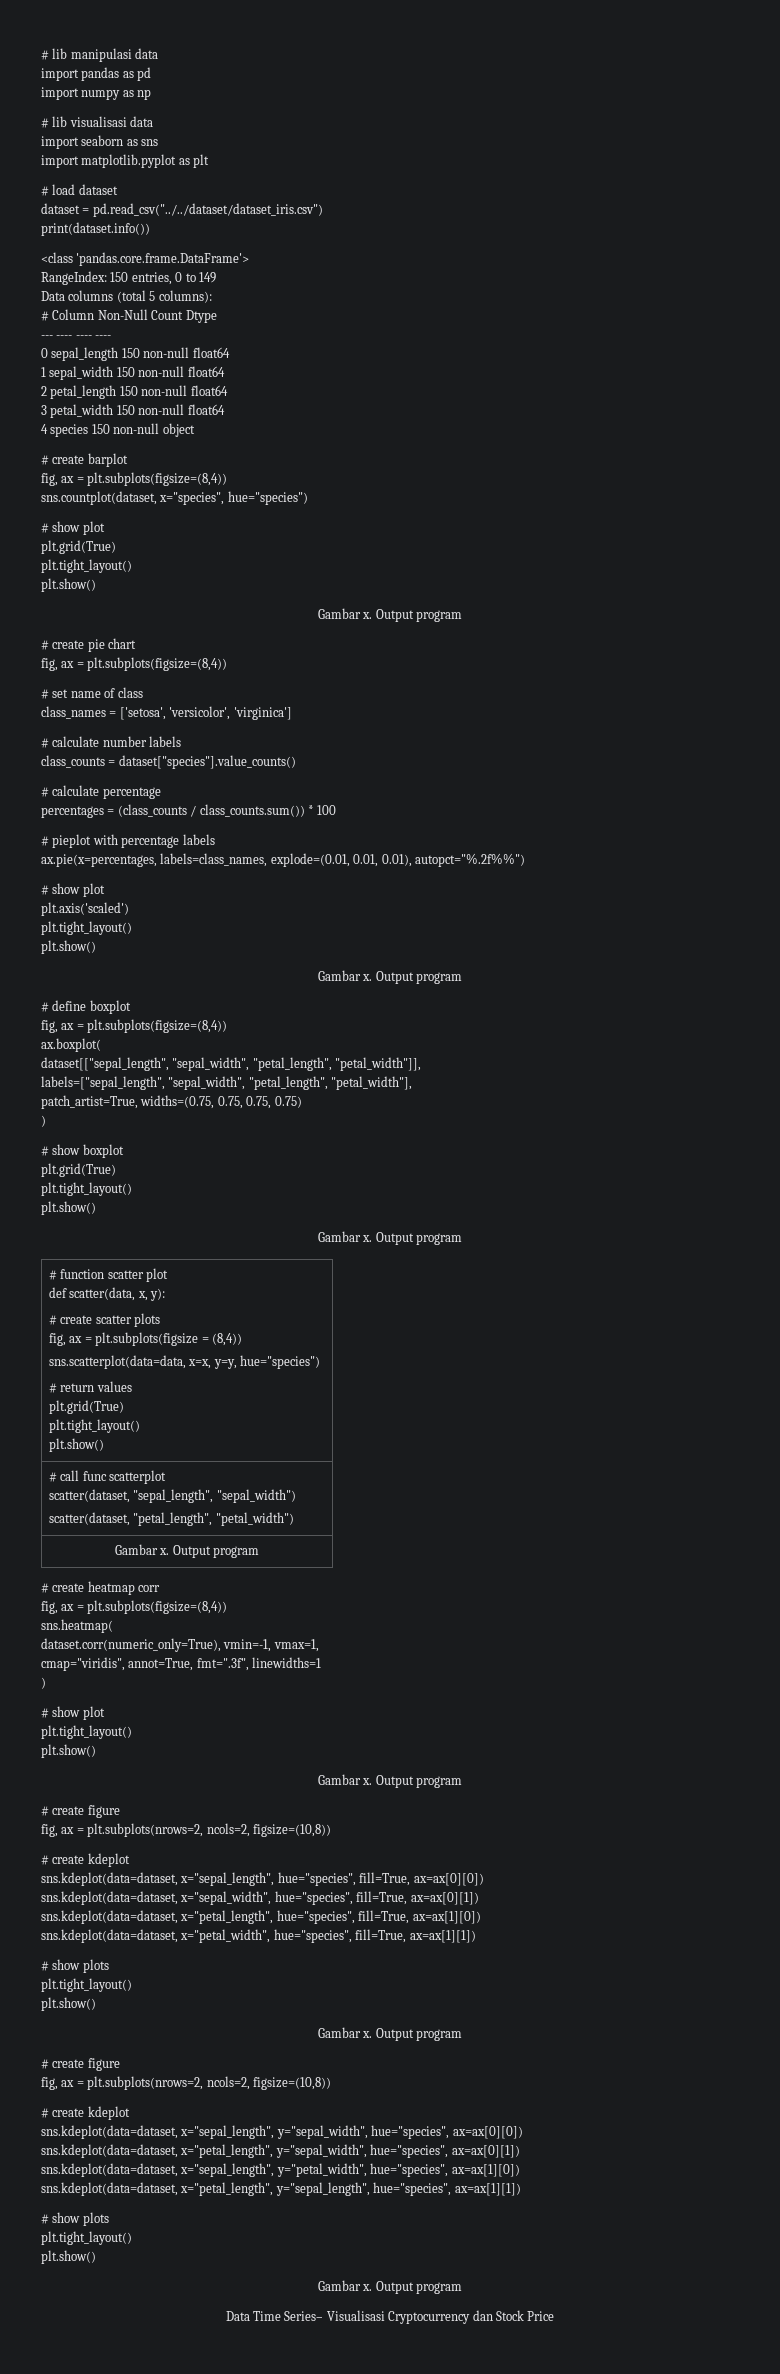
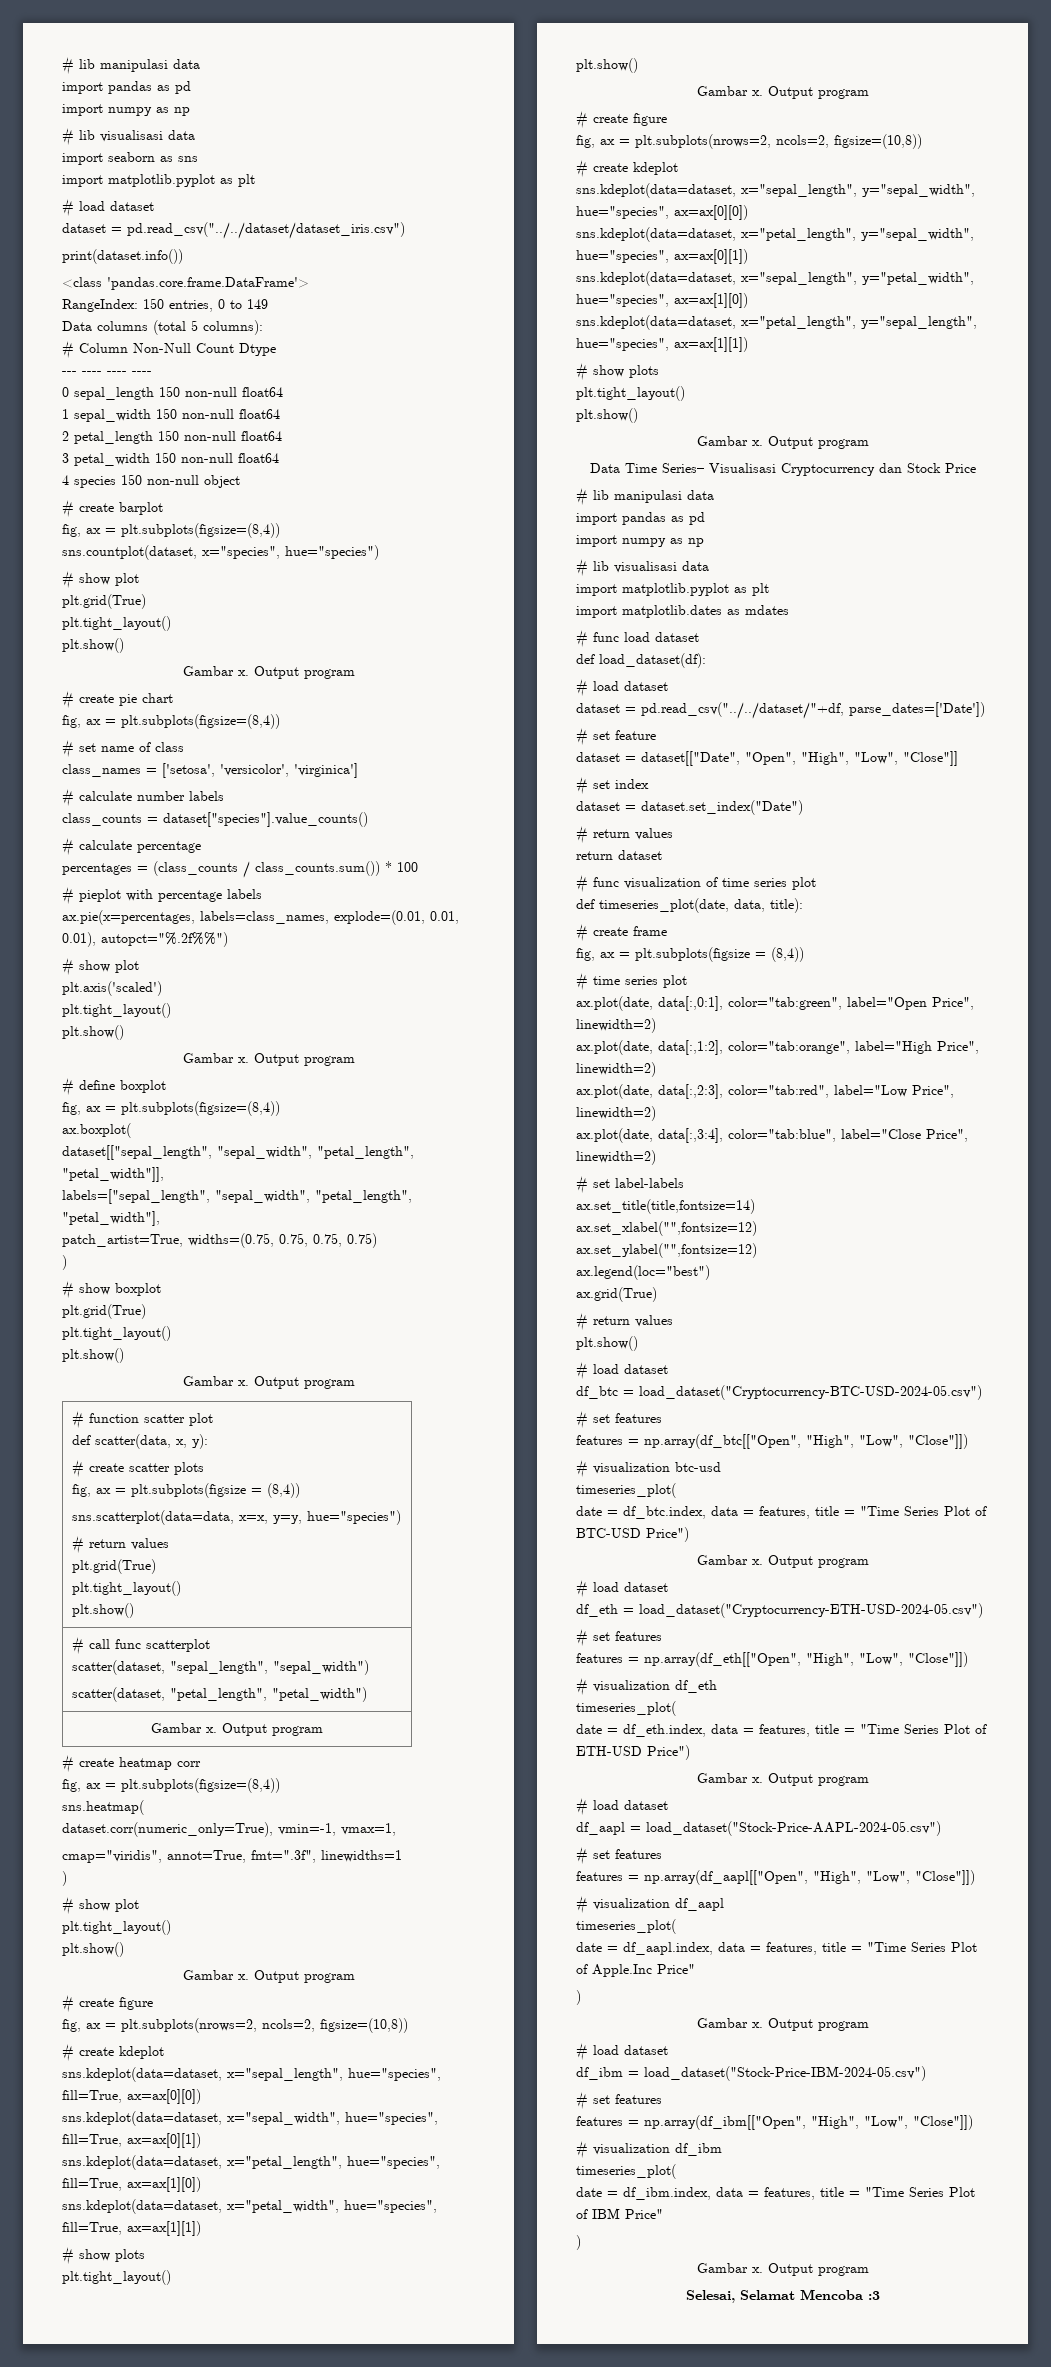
(555, 2316) none -> [576,488,714,506] [576,512,705,525] [576,535,704,547] [576,559,709,577] [576,583,769,596] [576,605,789,618] [576,630,699,648] [576,653,706,668] [576,679,668,697] [576,702,985,719] [576,728,656,746] [576,751,958,766] [576,777,649,795] [576,800,803,815] [576,826,673,844] [576,850,662,860] [576,875,816,893] [576,898,803,913] [576,924,667,942] [576,947,804,962] [576,973,687,991] [576,996,974,1011] [576,1018,656,1033] [576,1040,979,1055] [576,1062,656,1077] [576,1084,954,1099] [576,1106,656,1121] [576,1128,968,1143] [576,1150,656,1165] [576,1176,684,1194] [576,1199,755,1214] [576,1221,757,1236] [576,1243,757,1258] [576,1265,710,1280] [576,1287,657,1302] [576,1313,673,1331] [576,1336,638,1351] [576,1362,668,1380] [576,1385,982,1400] [576,1411,662,1429] [576,1434,968,1449] [576,1460,721,1478] [576,1483,676,1498] [576,1506,987,1519] [576,1527,689,1542] [696,1555,869,1568] [576,1580,668,1598] [576,1603,983,1618] [576,1629,662,1647] [576,1652,968,1667] [576,1678,717,1696] [576,1701,676,1716] [576,1724,987,1737] [576,1745,690,1760] [696,1773,869,1786] [576,1798,668,1816] [576,1821,941,1836] [576,1847,662,1865] [576,1870,975,1885] [576,1896,724,1914] [576,1919,676,1934] [576,1942,977,1955] [576,1964,695,1977] [576,1990,581,2005] [696,2018,869,2031] [576,2043,668,2061] [576,2066,926,2081] [576,2092,662,2110] [576,2115,973,2130] [576,2141,722,2159] [576,2164,676,2179] [576,2187,975,2200] [576,2208,663,2219] [576,2235,581,2250] [696,2263,869,2276] [685,2289,880,2303] // # lib manipulasi data // import pandas as pd // import numpy as np // # lib visualisasi data // import matplotlib.pyplot as plt // import matplotlib.dates as mdates // # func load dataset // def load_dataset(df): // # load dataset // dataset = pd.read_csv("../../dataset/"+df, parse_dates=['Date']) // # set feature // dataset = dataset[["Date", "Open", "High", "Low", "Close"]] // # set index // dataset = dataset.set_index("Date") // # return values // return dataset // # func visualization of time series plot // def timeseries_plot(date, data, title): // # create frame // fig, ax = plt.subplots(figsize = (8,4)) // # time series plot // ax.plot(date, data[:,0:1], color="tab:green", label="Open Price", linewidth=2) // ax.plot(date, data[:,1:2], color="tab:orange", label="High Price", linewidth=2) // ax.plot(date, data[:,2:3], color="tab:red", label="Low Price", linewidth=2) // ax.plot(date, data[:,3:4], color="tab:blue", label="Close Price", linewidth=2) // # set label-labels // ax.set_title(title,fontsize=14) // ax.set_xlabel("",fontsize=12) // ax.set_ylabel("",fontsize=12) // ax.legend(loc="best") // ax.grid(True) // # return values // plt.show() // # load dataset // df_btc = load_dataset("Cryptocurrency-BTC-USD-2024-05.csv") // # set features // features = np.array(df_btc[["Open", "High", "Low", "Close"]]) // # visualization btc-usd // timeseries_plot( // date = df_btc.index, data = features, title = "Time Series Plot of BTC-USD Price") // Gambar x. Output program // # load dataset // df_eth = load_dataset("Cryptocurrency-ETH-USD-2024-05.csv") // # set features // features = np.array(df_eth[["Open", "High", "Low", "Close"]]) // # visualization df_eth // timeseries_plot( // date = df_eth.index, data = features, title = "Time Series Plot of ETH-USD Price") // Gambar x. Output program // # load dataset // df_aapl = load_dataset("Stock-Price-AAPL-2024-05.csv") // # set features // features = np.array(df_aapl[["Open", "High", "Low", "Close"]]) // # visualization df_aapl // timeseries_plot( // date = df_aapl.index, data = features, title = "Time Series Plot of Apple.Inc Price" // ) // Gambar x. Output program // # load dataset // df_ibm = load_dataset("Stock-Price-IBM-2024-05.csv") // # set features // features = np.array(df_ibm[["Open", "High", "Low", "Close"]]) // # visualization df_ibm // timeseries_plot( // date = df_ibm.index, data = features, title = "Time Series Plot of IBM Price" // ) // Gambar x. Output program // Selesai, Selamat Mencoba :3

